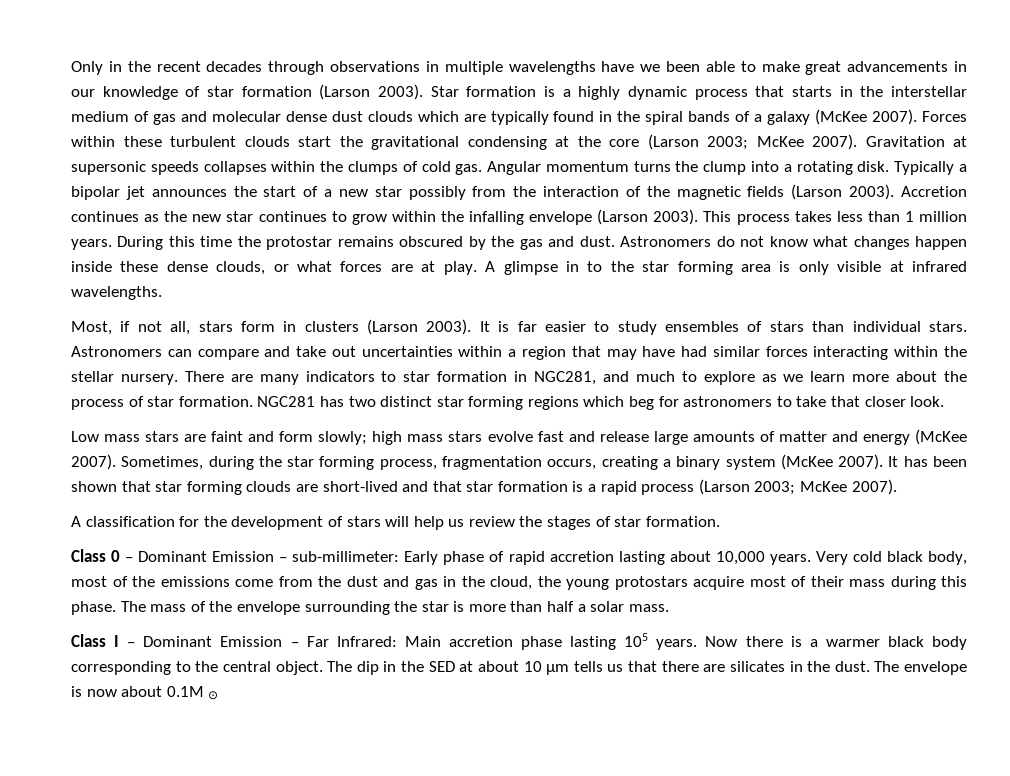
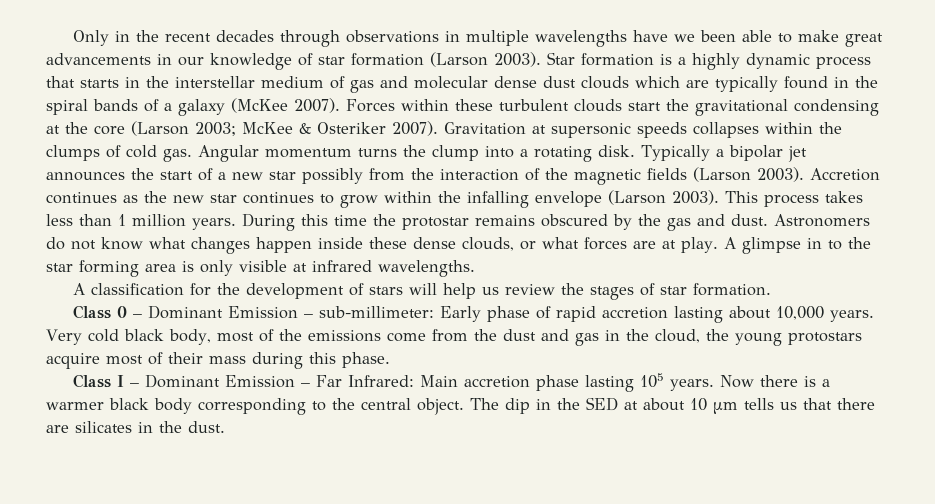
(804, 141) none -> [299,122,386,134] & Osteriker
[71,319,968,335] [71,346,968,360] [71,371,967,385] [71,396,945,410] [71,429,967,445] [71,454,967,470] [71,479,897,495] // Most, if not all, stars form in clusters (Larson 2003). It is far easier to study ensembles of stars than individual stars. Astronomers can compare and take out uncertainties within a region that may have had similar forces interacting within the stellar nursery. There are many indicators to star formation in NGC281, and much to explore as we learn more about the process of star formation. NGC281 has two distinct star forming regions which beg for astronomers to take that closer look. // Low mass stars are faint and form slowly; high mass stars evolve fast and release large amounts of matter and energy (McKee 2007). Sometimes, during the star forming process, fragmentation occurs, creating a binary system (McKee 2007). It has been shown that star forming clouds are short-lived and that star formation is a rapid process (Larson 2003; McKee 2007). -> (475, 268) none
[120,601,669,615] The mass of the envelope surrounding the star is more than half a solar mass. -> (390, 360) none
[874,661,967,675] [71,686,219,700] The envelope is now about 0.1M ⊙ -> (225, 427) none

